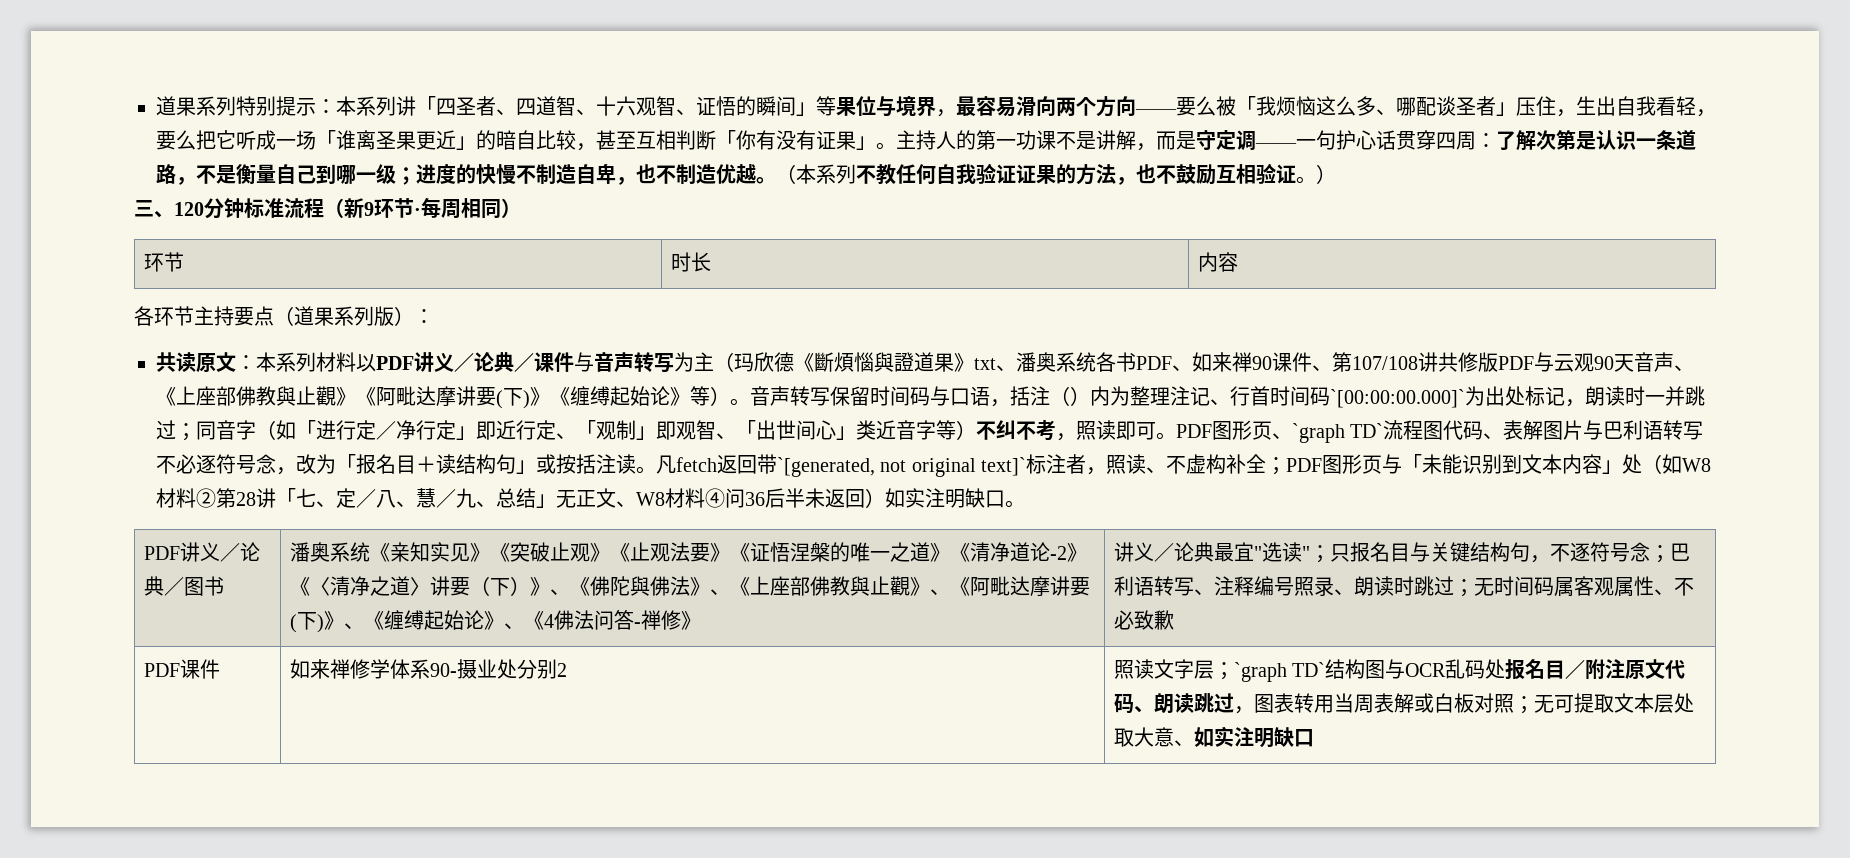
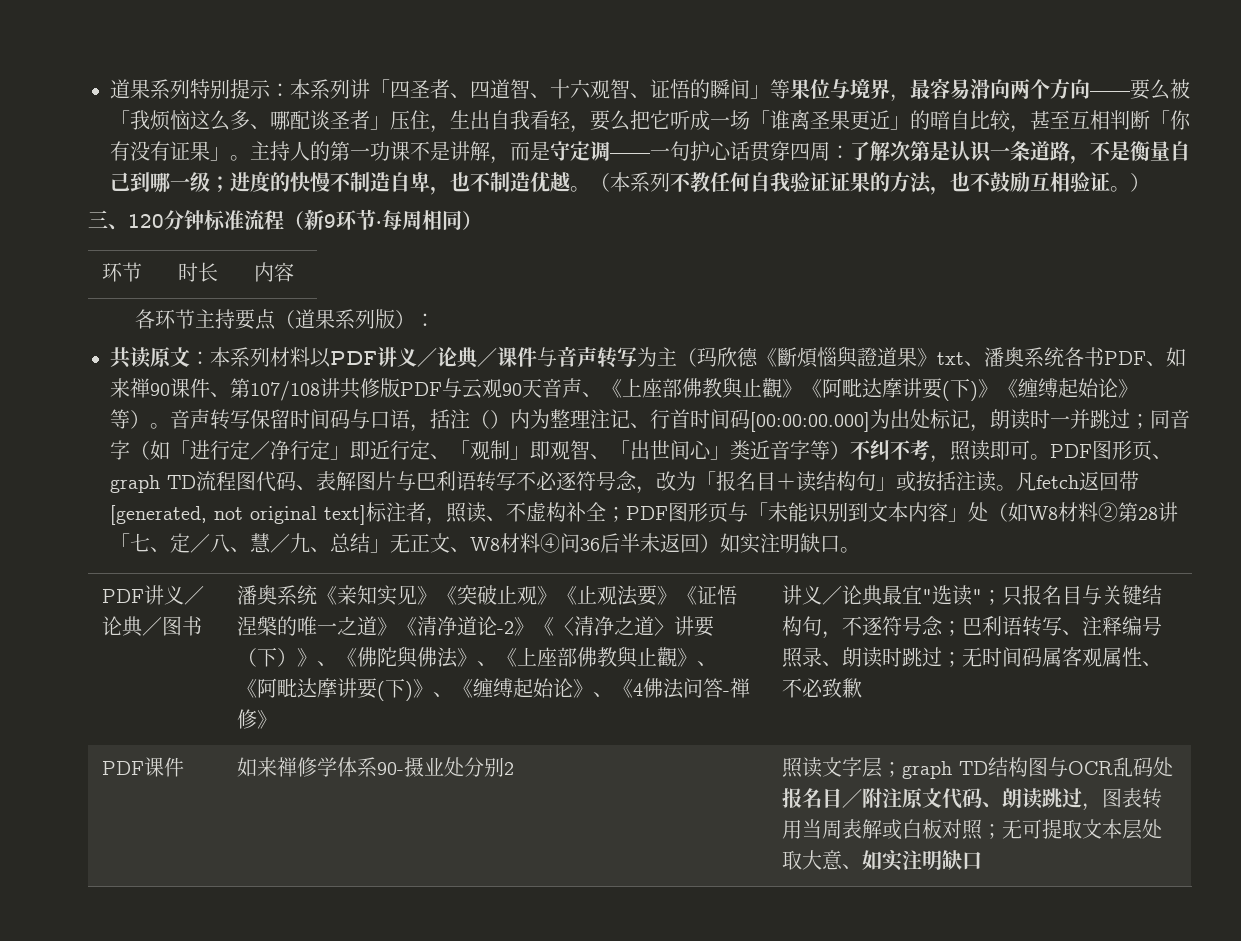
[1330,389,1465,408] `[00:00:00.000]` -> [750,412,870,432] [00:00:00.000]
[1292,423,1384,443] `graph TD` -> [110,475,196,493] graph TD
[777,457,875,477] `[generated, -> [110,505,207,525] [generated,
[981,457,1027,476] text]` -> [324,505,366,525] text]
[1233,662,1326,682] `graph TD` -> [902,761,989,779] graph TD

